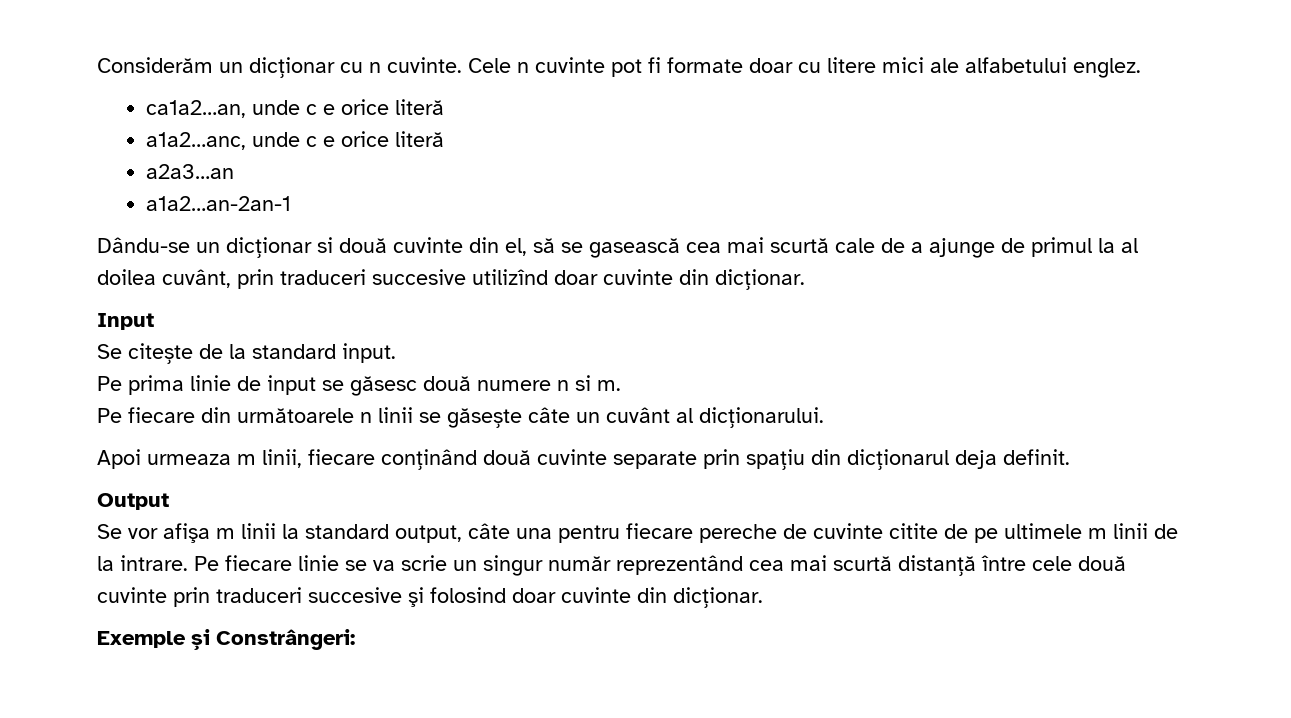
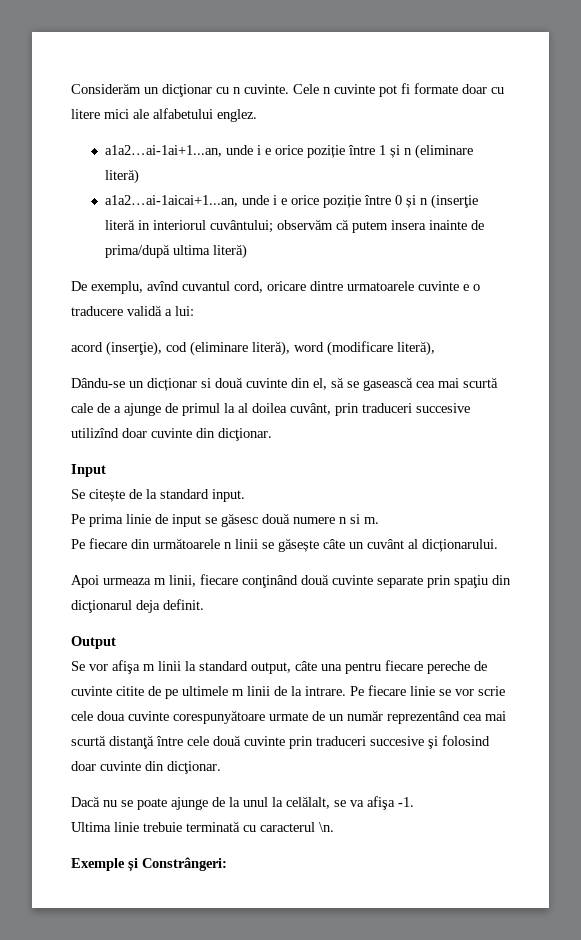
[146,99,445,118] [146,131,445,150] [146,164,235,179] [146,196,292,211] ca1a2…an, unde c e orice literă // a1a2…anc, unde c e orice literă // a2a3…an // a1a2…an-2an-1 -> [104,144,473,159] [104,169,139,184] [104,194,478,209] [104,219,484,233] [104,244,247,259] [71,281,480,294] [71,305,194,316] [71,341,435,356] a1a2…ai-1ai+1...an, unde i e orice poziție între 1 și n (eliminare literă) // a1a2…ai-1aicai+1...an, unde i e orice poziție între 0 și n (inserţie literă in interiorul cuvântului; observăm că putem insera inainte de prima/după ultima literă) // De exemplu, avînd cuvantul cord, oricare dintre urmatoarele cuvinte e o traducere validă a lui: // acord (inserţie), cod (eliminare literă), word (modificare literă),
[373,555,543,576] va scrie un singur -> [455,686,505,696] [71,710,344,724] vor scrie cele doua cuvinte corespunyătoare urmate de un
(763, 597) none -> [71,796,414,810] [71,821,334,832] // Dacă nu se poate ajunge de la unul la celălalt, se va afişa -1. // Ultima linie trebuie terminată cu caracterul \n.

